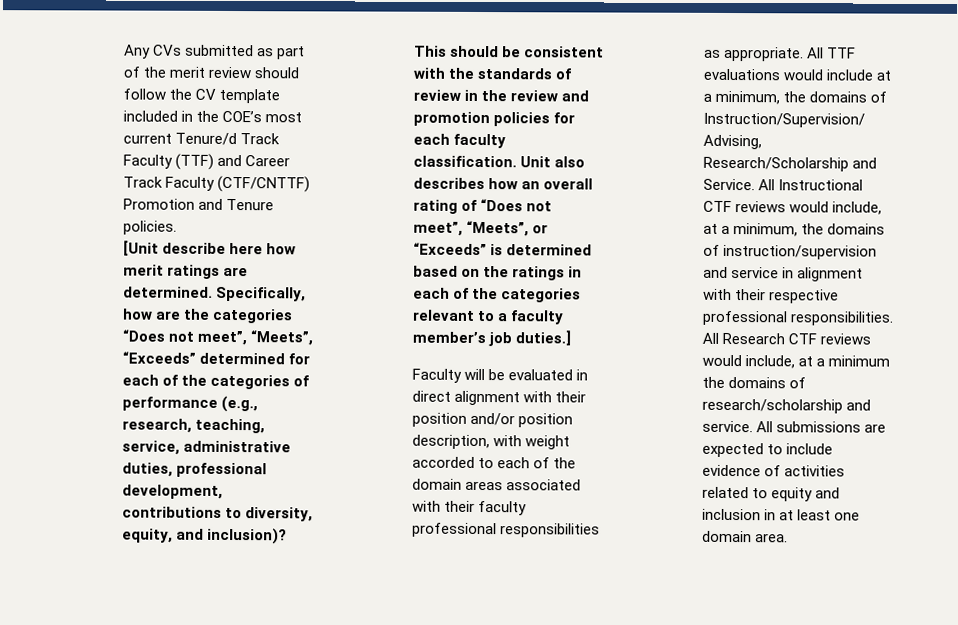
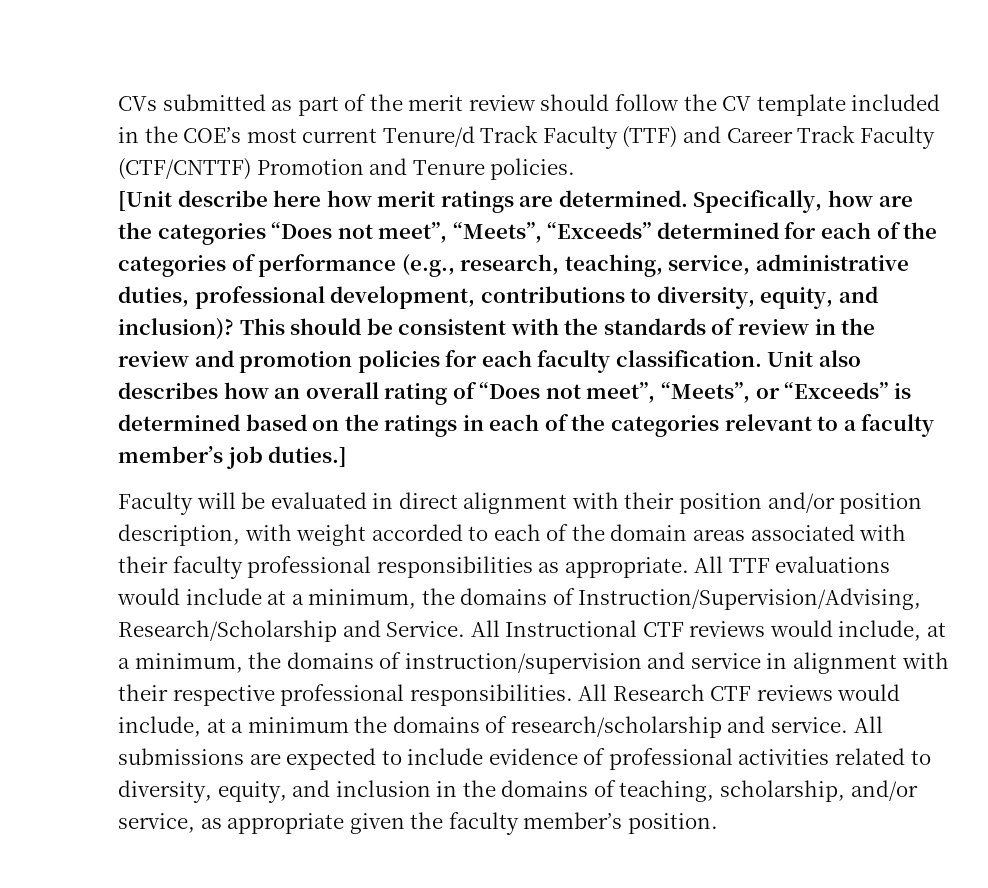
[123,44,151,59] Any -> (118, 103) none
(781, 471) none -> [608,748,733,770] professional
[771,487,814,502] equity -> [118,780,287,803] diversity, equity,
[779,509,861,521] [701,530,788,543] at least one domain area. -> [462,780,918,802] [118,812,718,835] the domains of teaching, scholarship, and/or service, as appropriate given the faculty member’s position.

